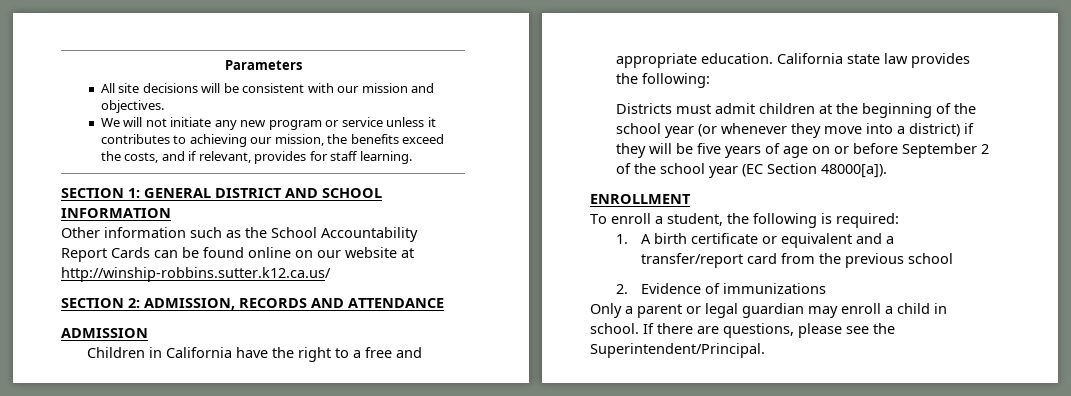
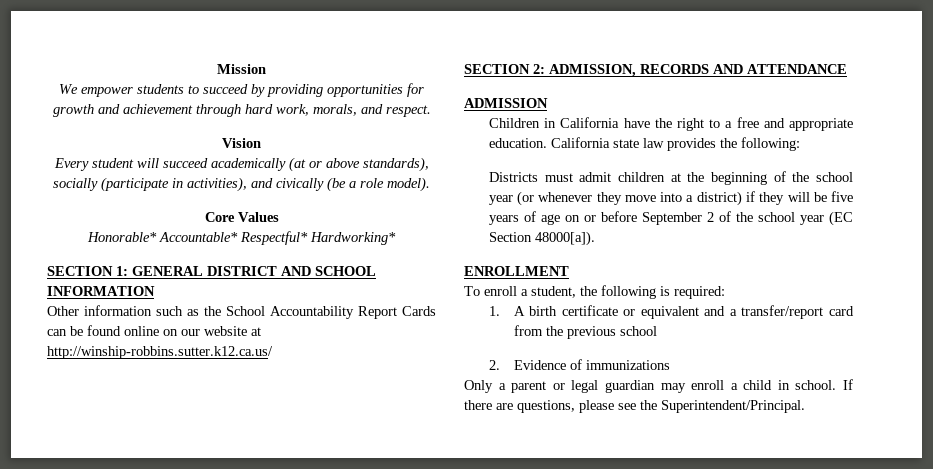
[224,60,302,70] [100,83,435,93] [100,100,164,113] [100,117,436,130] [100,134,445,147] [100,151,412,164] Parameters // All site decisions will be consistent with our mission and objectives. // We will not initiate any new program or service unless it contributes to achieving our mission, the benefits exceed the costs, and if relevant, provides for staff learning. -> [217,64,266,74] [59,83,424,97] [52,104,431,117] [222,138,261,148] [53,157,429,172] [53,177,430,192] [204,212,279,222] [87,231,396,245] Mission // We empower students to succeed by providing opportunities for growth and achievement through hard work, morals, and respect. // Vision // Every student will succeed academically (at or above standards), socially (participate in activities), and civically (be a role model). // Core Values // Honorable* Accountable* Respectful* Hardworking*

